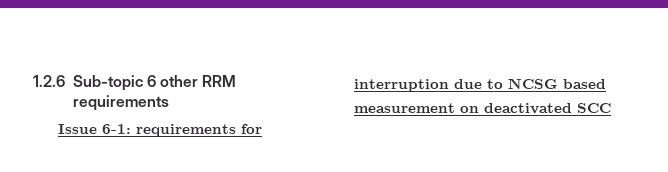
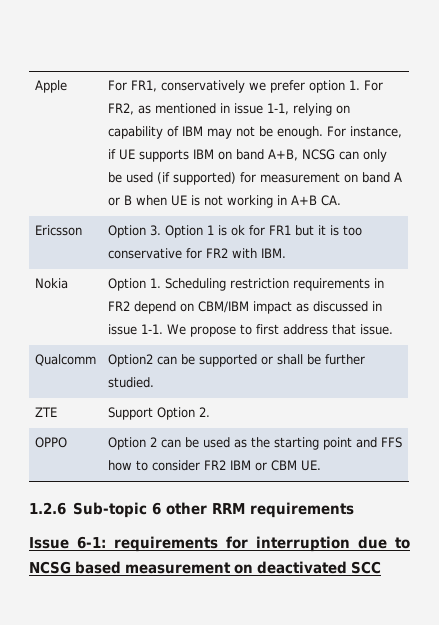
(33, 81) none -> [34,80,67,93] [107,80,383,93] [107,103,350,116] [107,126,402,139] [107,149,387,162] [107,172,402,185] [107,195,341,208] [34,225,82,236] [107,225,362,238] [107,248,286,259] [34,278,68,289] [107,278,384,291] [107,301,382,314] [107,324,393,337] [34,354,96,366] [107,354,365,367] [107,377,154,388] [34,407,57,417] [107,407,210,420] [34,437,67,448] [107,437,402,450] [107,460,321,471] Apple | For FR1, conservatively we prefer option 1. For FR2, as mentioned in issue 1-1, relying on capability of IBM may not be enough. For instance, if UE supports IBM on band A+B, NCSG can only be used (if supported) for measurement on band A or B when UE is not working in A+B CA. // Ericsson | Option 3. Option 1 is ok for FR1 but it is too conservative for FR2 with IBM. // Nokia | Option 1. Scheduling restriction requirements in FR2 depend on CBM/IBM impact as discussed in issue 1-1. We propose to first address that issue. // Qualcomm | Option2 can be supported or shall be further studied. // ZTE | Support Option 2. // OPPO | Option 2 can be used as the starting point and FFS how to consider FR2 IBM or CBM UE. //

